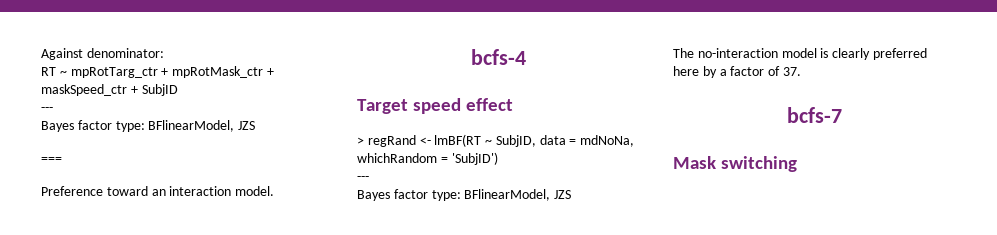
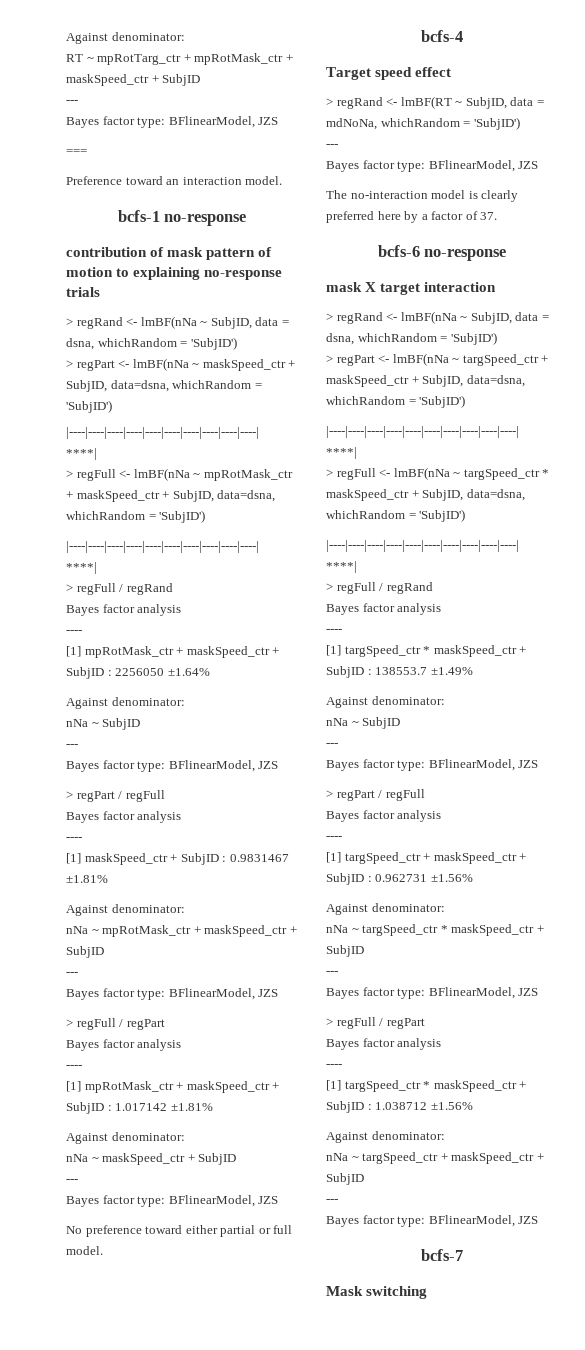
(275, 191) none -> [117,210,247,226] [66,247,273,260] [66,267,283,280] [66,287,100,297] [66,316,289,329] [66,337,237,350] [66,358,296,371] [66,380,262,392] [66,400,112,413] [66,427,259,439] [66,448,97,460] [66,468,293,481] [66,490,276,502] [66,510,206,523] [66,541,259,553] [66,562,97,574] [66,583,173,595] [66,604,182,616] [66,630,82,634] [66,646,280,658] [66,667,210,679] [66,697,185,709] [66,718,141,730] [66,744,78,748] [66,760,279,772] [66,790,165,802] [66,811,182,823] [66,837,82,841] [66,853,289,865] [66,875,108,883] [66,904,185,916] [66,925,297,937] [66,946,104,958] [66,972,78,976] [66,988,279,1000] [66,1018,165,1030] [66,1039,182,1051] [66,1065,82,1069] [66,1081,280,1093] [66,1102,213,1114] [66,1132,185,1144] [66,1153,237,1165] [66,1179,78,1183] [66,1195,279,1207] [66,1225,293,1237] [66,1246,103,1255] // bcfs-1 no-response // contribution of mask pattern of motion to explaining no-response trials // > regRand <- lmBF(nNa ~ SubjID, data = dsna, whichRandom = 'SubjID') // > regPart <- lmBF(nNa ~ maskSpeed_ctr + SubjID, data=dsna, whichRandom = 'SubjID') // |----|----|----|----|----|----|----|----|----|----| // ****| // > regFull <- lmBF(nNa ~ mpRotMask_ctr + maskSpeed_ctr + SubjID, data=dsna, whichRandom = 'SubjID') // |----|----|----|----|----|----|----|----|----|----| // ****| // > regFull / regRand // Bayes factor analysis // ---- // [1] mpRotMask_ctr + maskSpeed_ctr + SubjID : 2256050 ±1.64% // Against denominator: // nNa ~ SubjID // --- // Bayes factor type: BFlinearModel, JZS // > regPart / regFull // Bayes factor analysis // ---- // [1] maskSpeed_ctr + SubjID : 0.9831467 ±1.81% // Against denominator: // nNa ~ mpRotMask_ctr + maskSpeed_ctr + SubjID // --- // Bayes factor type: BFlinearModel, JZS // > regFull / regPart // Bayes factor analysis // ---- // [1] mpRotMask_ctr + maskSpeed_ctr + SubjID : 1.017142 ±1.81% // Against denominator: // nNa ~ maskSpeed_ctr + SubjID // --- // Bayes factor type: BFlinearModel, JZS // No preference toward either partial or full model.
(801, 71) none -> [377,245,507,261] [326,282,497,295] [326,311,549,324] [326,332,497,345] [326,353,549,366] [326,375,525,387] [326,395,466,408] [326,426,519,438] [326,447,357,459] [326,467,550,480] [326,489,525,501] [326,509,466,522] [326,540,519,552] [326,561,357,573] [326,582,433,594] [326,603,442,615] [326,629,342,633] [326,645,527,657] [326,666,473,678] [326,696,445,708] [326,717,401,729] [326,743,338,747] [326,759,539,771] [326,789,425,801] [326,810,442,822] [326,836,342,840] [326,852,527,864] [326,873,473,885] [326,903,445,915] [326,924,544,936] [326,945,364,957] [326,971,338,975] [326,987,539,999] [326,1017,425,1029] [326,1038,442,1050] [326,1064,342,1068] [326,1080,527,1092] [326,1101,473,1113] [326,1131,445,1143] [326,1152,544,1164] [326,1173,364,1185] [326,1199,338,1203] [326,1215,539,1227] // bcfs-6 no-response // mask X target interaction // > regRand <- lmBF(nNa ~ SubjID, data = dsna, whichRandom = 'SubjID') // > regPart <- lmBF(nNa ~ targSpeed_ctr + maskSpeed_ctr + SubjID, data=dsna, whichRandom = 'SubjID') // |----|----|----|----|----|----|----|----|----|----| // ****| // > regFull <- lmBF(nNa ~ targSpeed_ctr * maskSpeed_ctr + SubjID, data=dsna, whichRandom = 'SubjID') // |----|----|----|----|----|----|----|----|----|----| // ****| // > regFull / regRand // Bayes factor analysis // ---- // [1] targSpeed_ctr * maskSpeed_ctr + SubjID : 138553.7 ±1.49% // Against denominator: // nNa ~ SubjID // --- // Bayes factor type: BFlinearModel, JZS // > regPart / regFull // Bayes factor analysis // ---- // [1] targSpeed_ctr + maskSpeed_ctr + SubjID : 0.962731 ±1.56% // Against denominator: // nNa ~ targSpeed_ctr * maskSpeed_ctr + SubjID // --- // Bayes factor type: BFlinearModel, JZS // > regFull / regPart // Bayes factor analysis // ---- // [1] targSpeed_ctr * maskSpeed_ctr + SubjID : 1.038712 ±1.56% // Against denominator: // nNa ~ targSpeed_ctr + maskSpeed_ctr + SubjID // --- // Bayes factor type: BFlinearModel, JZS

